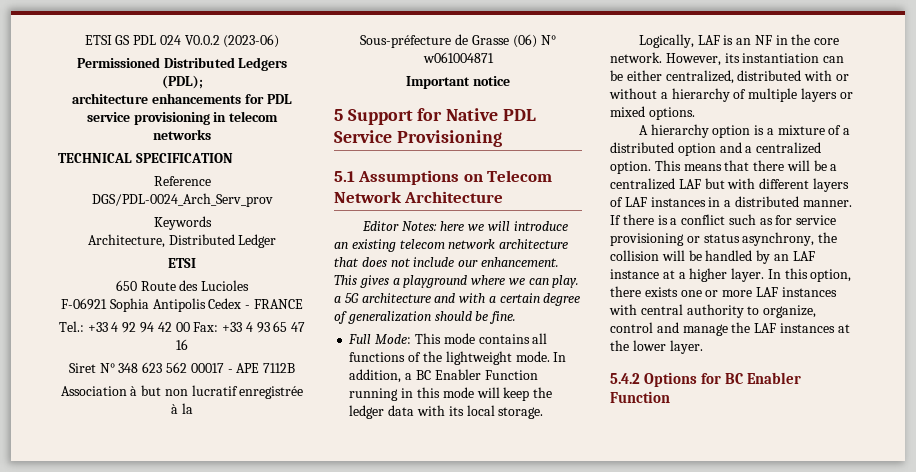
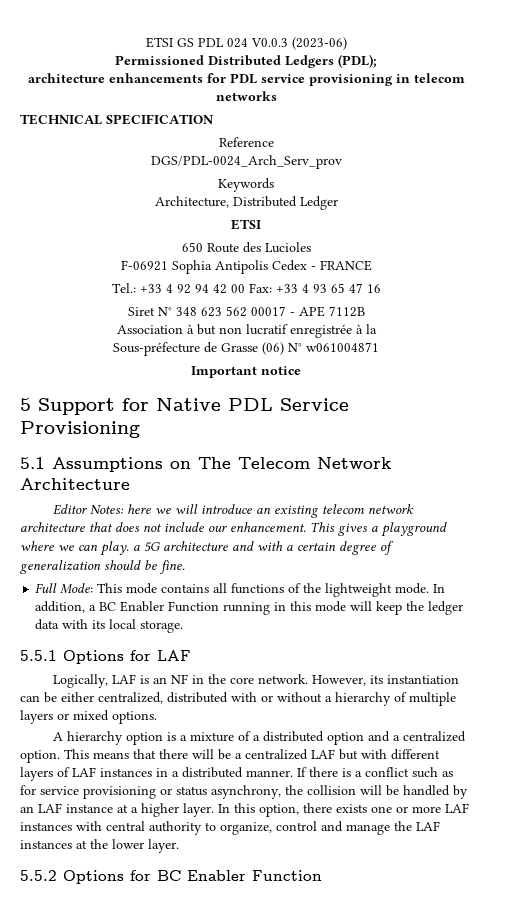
[184,35,220,45] V0.0.2 -> [250,38,288,47] V0.0.3
(483, 178) none -> [198,457,231,469] The
(544, 413) none -> [20,650,191,664] // 5.5.1 Options for LAF
[610,373,640,384] 5.4.2 -> [20,870,57,881] 5.5.2

